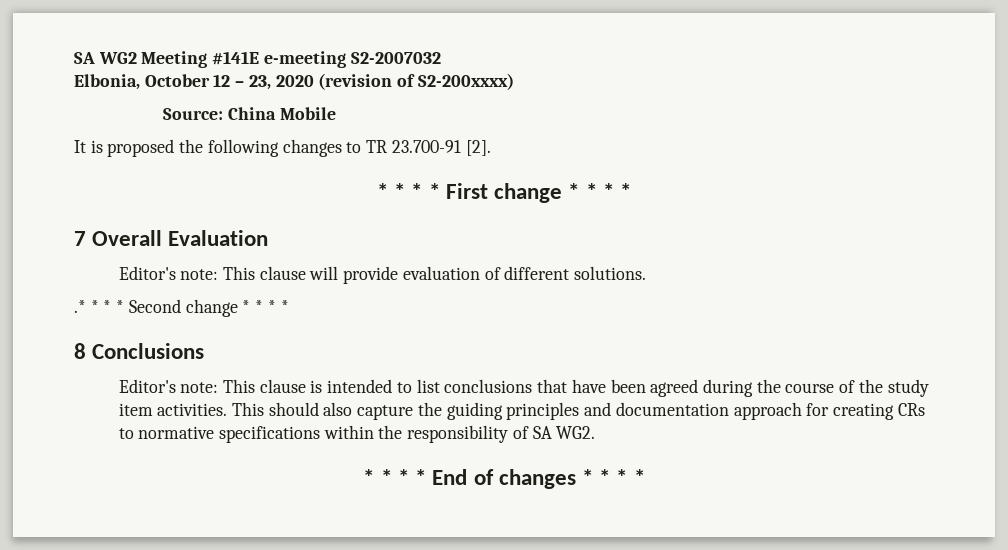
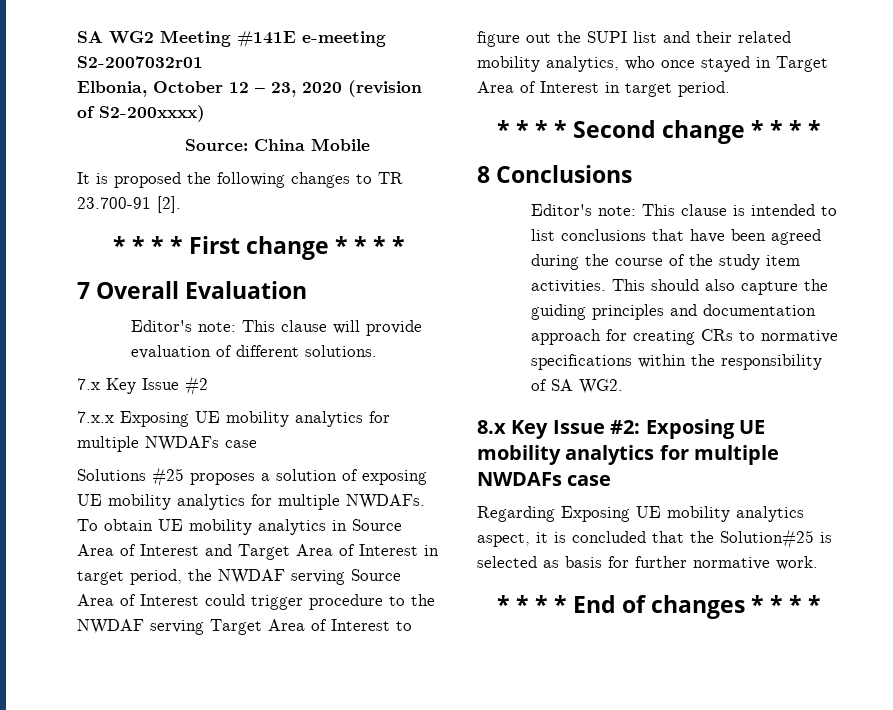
[350,52,441,64] S2-2007032 -> [77,56,203,68] S2-2007032r01
[74,300,86,313] .* -> [77,376,208,396] [77,411,390,427] [77,436,257,452] [77,467,427,487] [77,494,425,510] [77,519,402,535] [77,544,439,560] [77,569,401,585] [77,594,435,610] [77,619,412,635] [477,31,791,47] [477,56,828,72] [477,81,730,97] [496,120,510,138] 7.x Key Issue #2 // 7.x.x Exposing UE mobility analytics for multiple NWDAFs case // Solutions #25 proposes a solution of exposing UE mobility analytics for multiple NWDAFs. To obtain UE mobility analytics in Source Area of Interest and Target Area of Interest in target period, the NWDAF serving Source Area of Interest could trigger procedure to the NWDAF serving Target Area of Interest to figure out the SUPI list and their related mobility analytics, who once stayed in Target Area of Interest in target period. // *
(596, 432) none -> [477,419,765,439] [477,445,780,465] [477,472,612,486] [477,506,804,522] [477,529,832,549] [477,556,818,570] // 8.x Key Issue #2: Exposing UE mobility analytics for multiple NWDAFs case // Regarding Exposing UE mobility analytics aspect, it is concluded that the Solution#25 is selected as basis for further normative work.

